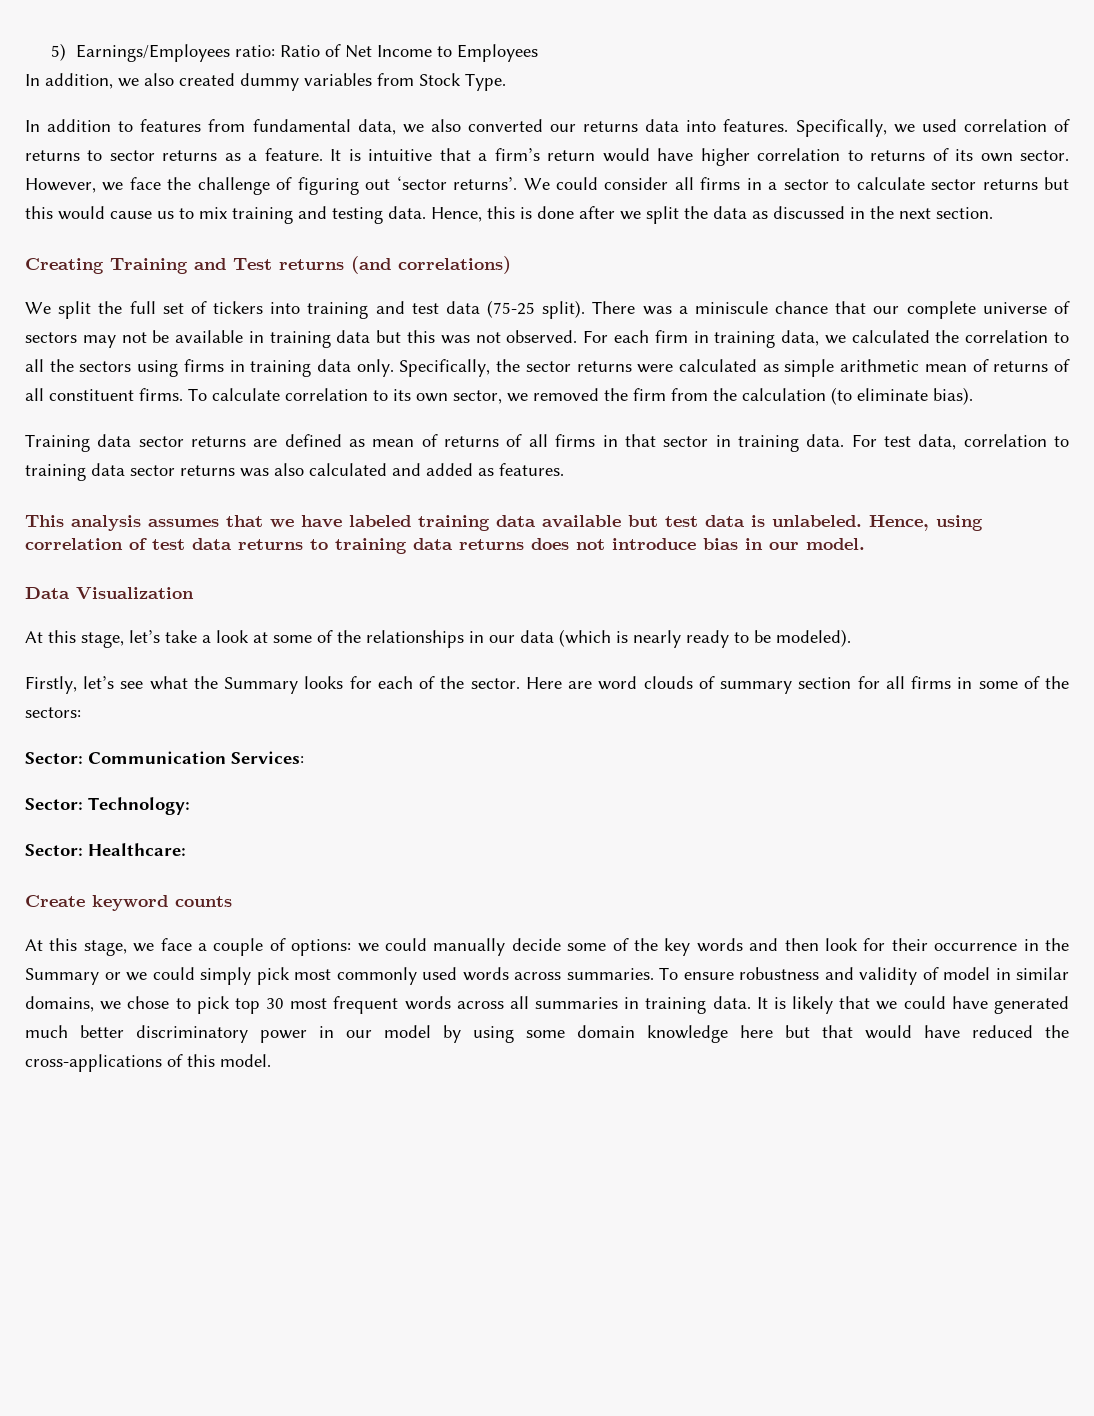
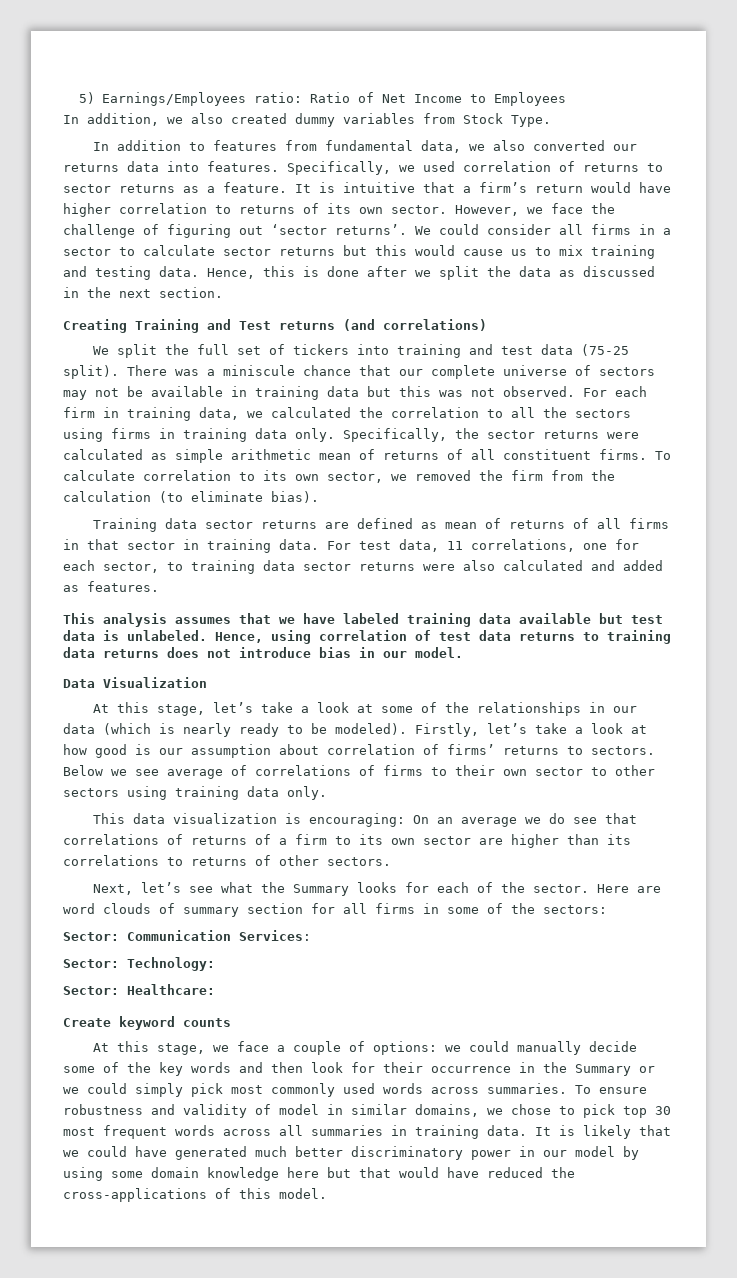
[963,434,1047,447] correlation -> [447,539,639,552] [63,560,159,573] 11 correlations, one for each sector,
[240,468,269,477] was -> [423,564,455,571] were
[25,676,77,694] // Firstly, -> [415,723,647,737] [63,744,655,758] [63,765,655,779] [63,786,327,800] [92,813,637,827] [63,834,631,848] [63,855,391,866] [92,884,133,895] Firstly, let’s take a look at how good is our assumption about correlation of firms’ returns to sectors. Below we see average of correlations of firms to their own sector to other sectors using training data only. // This data visualization is encouraging: On an average we do see that correlations of returns of a firm to its own sector are higher than its correlations to returns of other sectors. // Next,

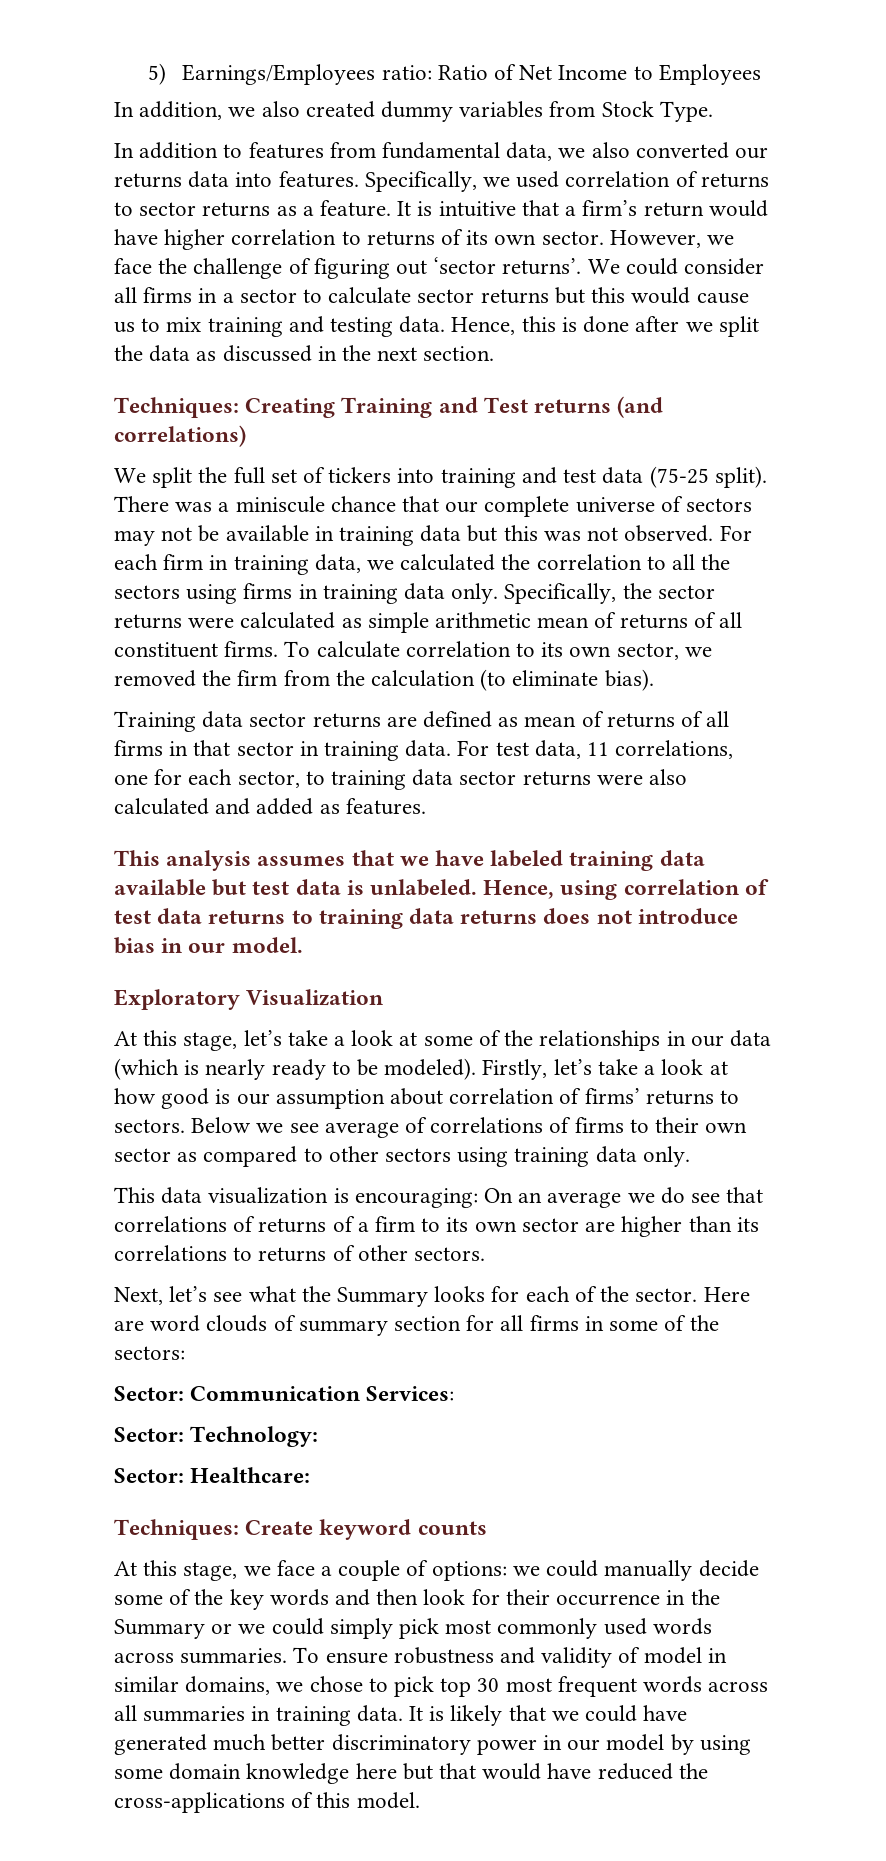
(223, 292) none -> [114,397,239,418] Techniques:
[63,679,95,688] Data -> [114,989,240,1010] Exploratory
(583, 771) none -> [177,1146,298,1167] as compared
(215, 989) none -> [114,1519,239,1540] Techniques:

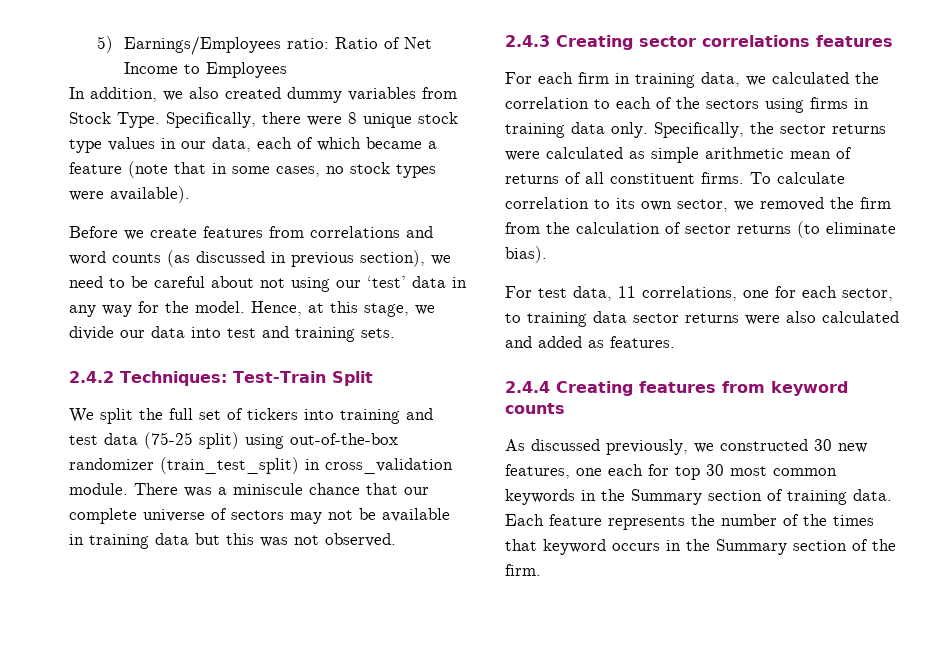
[114,142,769,161] [114,171,769,192] [114,200,768,217] [114,229,735,250] [114,257,765,279] [114,287,749,304] [114,316,759,337] [114,345,495,362] [114,396,664,418] [114,425,246,447] // In addition to features from fundamental data, we also converted our returns data into features. Specifically, we used correlation of returns to sector returns as a feature. It is intuitive that a firm’s return would have higher correlation to returns of its own sector. However, we face the challenge of figuring out ‘sector returns’. We could consider all firms in a sector to calculate sector returns but this would cause us to mix training and testing data. Hence, this is done after we split the data as discussed in the next section. // Techniques: Creating Training and Test returns (and correlations) -> [166,112,458,128] [69,137,437,153] [69,161,436,178] [69,186,190,203] [69,226,433,240] [69,250,451,267] [69,276,467,292] [69,301,435,317] [69,326,395,342] [69,371,373,386] Specifically, there were 8 unique stock type values in our data, each of which became a feature (note that in some cases, no stock types were available). // Before we create features from correlations and word counts (as discussed in previous section), we need to be careful about not using our ‘test’ data in any way for the model. Hence, at this stage, we divide our data into test and training sets. // 2.4.2 Techniques: Test-Train Split
[714,466,767,488] split). -> [199,432,398,449] [69,457,453,474] [69,483,128,495] split) using out-of-the-box randomizer (train_test_split) in cross_validation module.
(714, 533) none -> [505,35,893,50] // 2.4.3 Creating sector correlations features //
[672,554,696,570] all -> [616,97,672,109] each of
(476, 678) none -> [665,222,791,234] of sector returns
[114,711,730,732] [114,740,452,761] Training data sector returns are defined as mean of returns of all firms in that sector in training data. -> (547, 254) none
[114,850,705,871] [114,879,769,900] [114,908,738,929] [114,937,303,954] [114,989,384,1010] [114,1030,771,1051] [114,1058,728,1080] [114,1088,740,1109] [114,1117,748,1138] [114,1146,690,1167] [114,1187,764,1208] [114,1216,759,1237] [114,1245,486,1262] [114,1286,750,1307] [114,1315,719,1336] [114,1346,185,1360] [114,1386,455,1401] [114,1426,319,1447] [114,1467,311,1483] [114,1519,487,1540] [114,1560,759,1581] [114,1589,720,1610] [114,1618,712,1639] [114,1647,727,1668] [114,1676,769,1697] [114,1705,688,1726] [114,1734,751,1755] [114,1763,708,1784] [114,1792,420,1813] This analysis assumes that we have labeled training data available but test data is unlabeled. Hence, using correlation of test data returns to training data returns does not introduce bias in our model. // Exploratory Visualization // At this stage, let’s take a look at some of the relationships in our data (which is nearly ready to be modeled). Firstly, let’s take a look at how good is our assumption about correlation of firms’ returns to sectors. Below we see average of correlations of firms to their own sector as compared to other sectors using training data only. // This data visualization is encouraging: On an average we do see that correlations of returns of a firm to its own sector are higher than its correlations to returns of other sectors. // Next, let’s see what the Summary looks for each of the sector. Here are word clouds of summary section for all firms in some of the sectors: // Sector: Communication Services: // Sector: Technology: // Sector: Healthcare: // Techniques: Create keyword counts // At this stage, we face a couple of options: we could manually decide some of the key words and then look for their occurrence in the Summary or we could simply pick most commonly used words across summaries. To ensure robustness and validity of model in similar domains, we chose to pick top 30 most frequent words across all summaries in training data. It is likely that we could have generated much better discriminatory power in our model by using some domain knowledge here but that would have reduced the cross-applications of this model. -> [505,381,848,396] [505,403,565,414] [505,439,867,455] [505,464,837,480] [505,489,892,505] [505,514,874,530] [505,539,896,555] [505,564,541,576] 2.4.4 Creating features from keyword counts // As discussed previously, we constructed 30 new features, one each for top 30 most common keywords in the Summary section of training data. Each feature represents the number of the times that keyword occurs in the Summary section of the firm.

